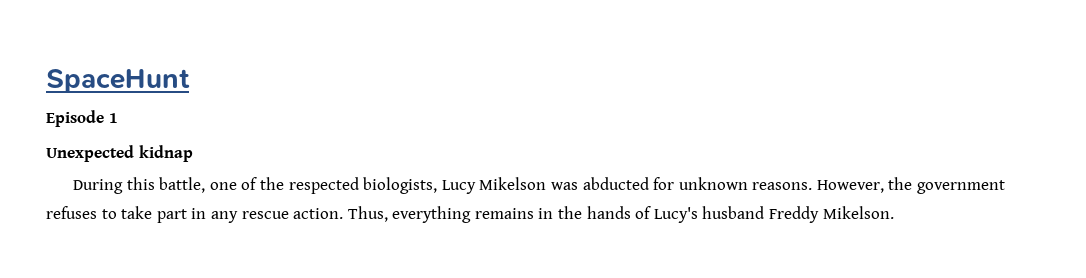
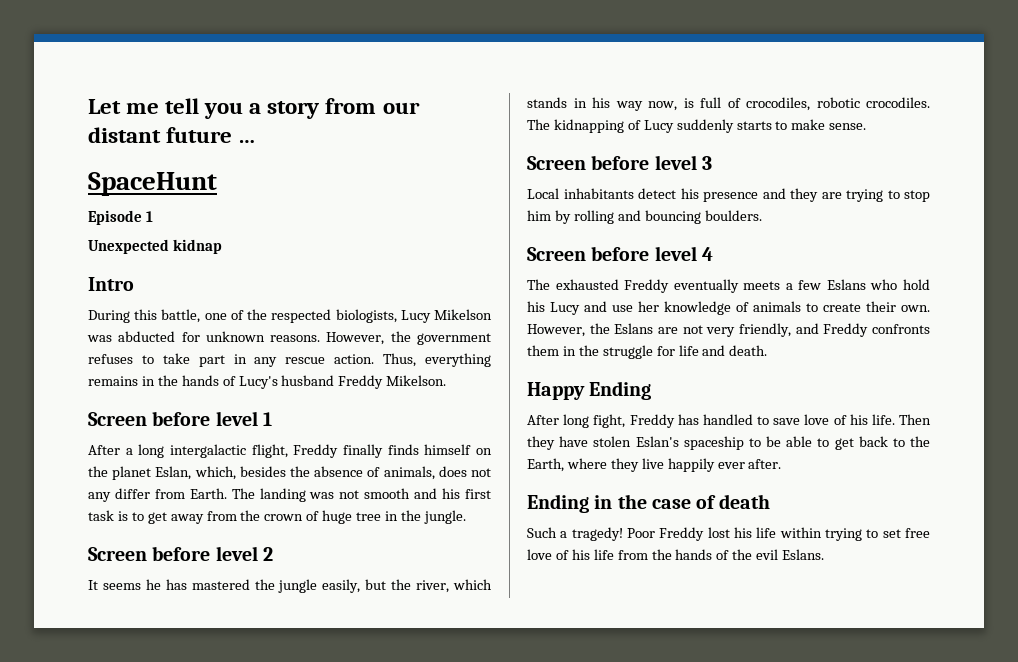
(46, 81) none -> [88,98,420,119] [88,127,257,143] Let me tell you a story from our distant future … //
(193, 153) none -> [88,277,134,291] // Intro
(894, 212) none -> [88,411,272,426] [88,444,493,458] [88,466,491,480] [88,488,492,502] [88,510,466,524] [88,546,273,561] [88,579,493,593] [527,97,930,111] [527,119,867,133] [527,155,712,170] [527,188,930,202] [527,210,762,224] [527,246,713,261] [527,279,930,293] [527,301,930,315] [527,323,930,337] [527,345,768,359] [527,381,652,400] [527,414,931,428] [527,436,930,450] [527,458,782,472] [527,494,771,513] [527,527,930,541] [527,549,825,560] // Screen before level 1 // After a long intergalactic flight, Freddy finally finds himself on the planet Eslan, which, besides the absence of animals, does not any differ from Earth. The landing was not smooth and his first task is to get away from the crown of huge tree in the jungle. // Screen before level 2 // It seems he has mastered the jungle easily, but the river, which stands in his way now, is full of crocodiles, robotic crocodiles. The kidnapping of Lucy suddenly starts to make sense. // Screen before level 3 // Local inhabitants detect his presence and they are trying to stop him by rolling and bouncing boulders. // Screen before level 4 // The exhausted Freddy eventually meets a few Eslans who hold his Lucy and use her knowledge of animals to create their own. However, the Eslans are not very friendly, and Freddy confronts them in the struggle for life and death. // Happy Ending // After long fight, Freddy has handled to save love of his life. Then they have stolen Eslan's spaceship to be able to get back to the Earth, where they live happily ever after. // Ending in the case of death // Such a tragedy! Poor Freddy lost his life within trying to set free love of his life from the hands of the evil Eslans.

